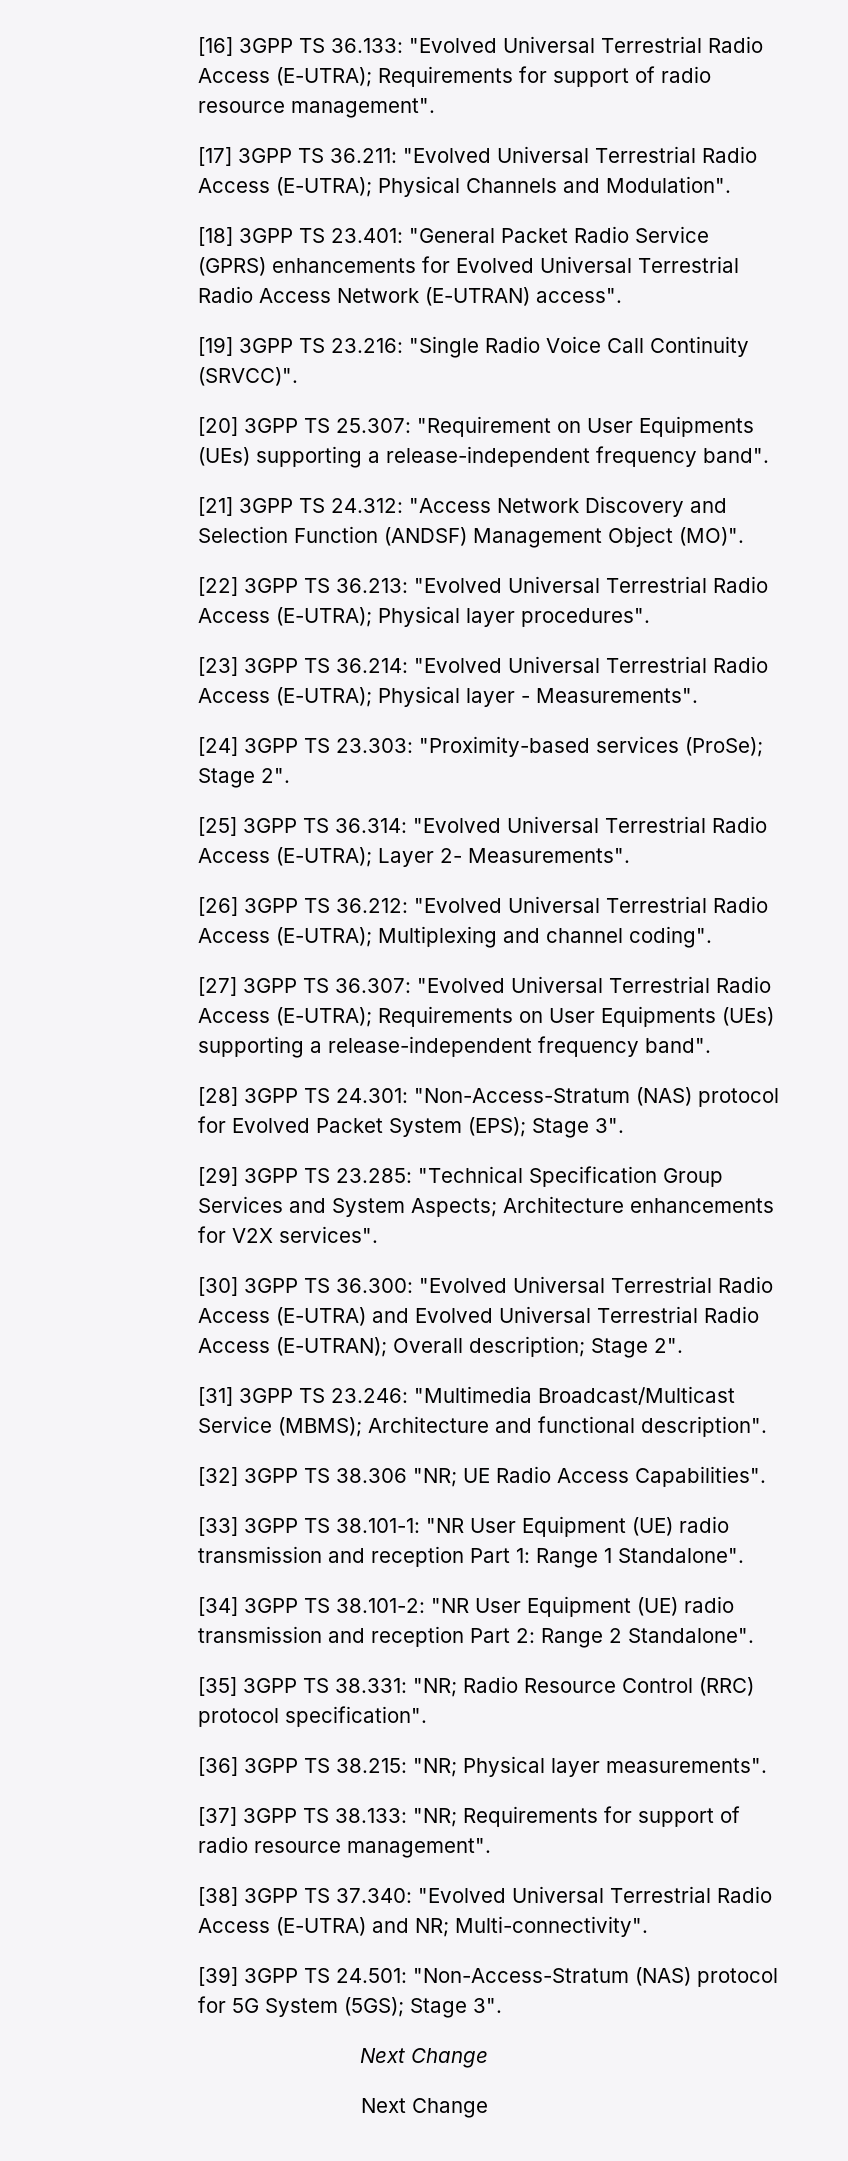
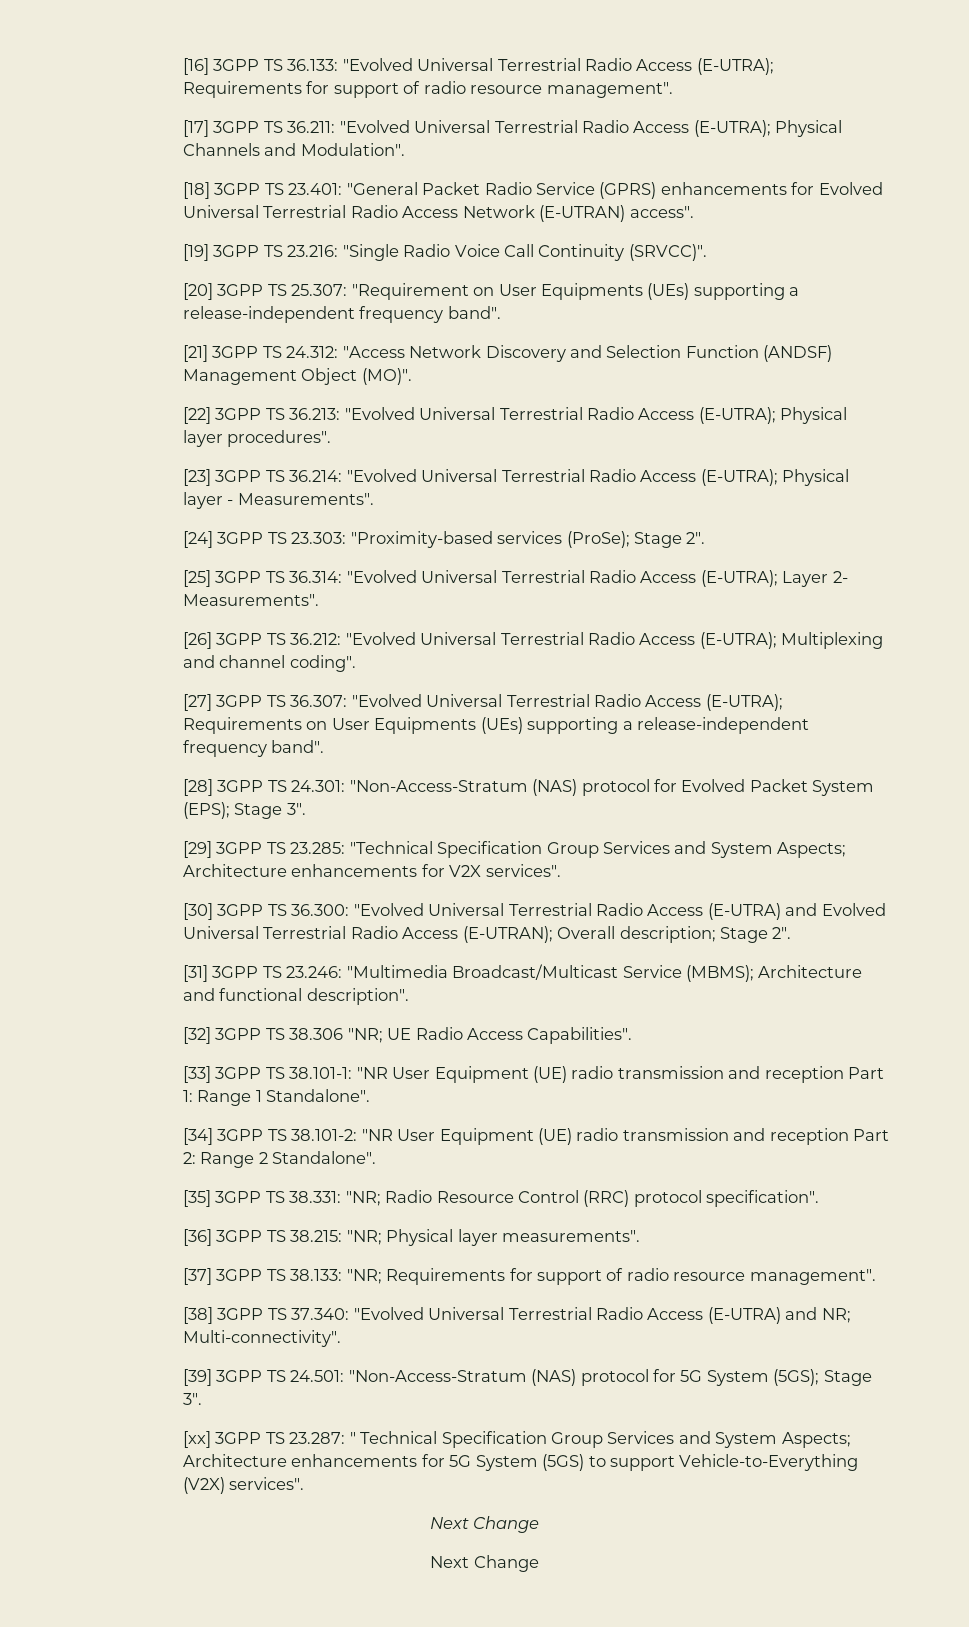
(503, 2005) none -> [182,1431,851,1448] [182,1454,859,1471] [182,1477,305,1494] // [xx] 3GPP TS 23.287: " Technical Specification Group Services and System Aspects; Architecture enhancements for 5G System (5GS) to support Vehicle-to-Everything (V2X) services".

